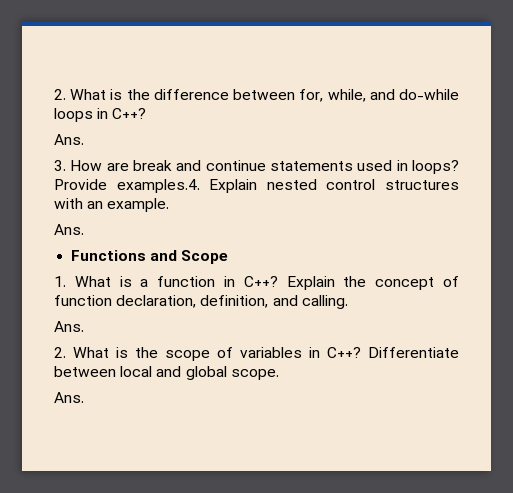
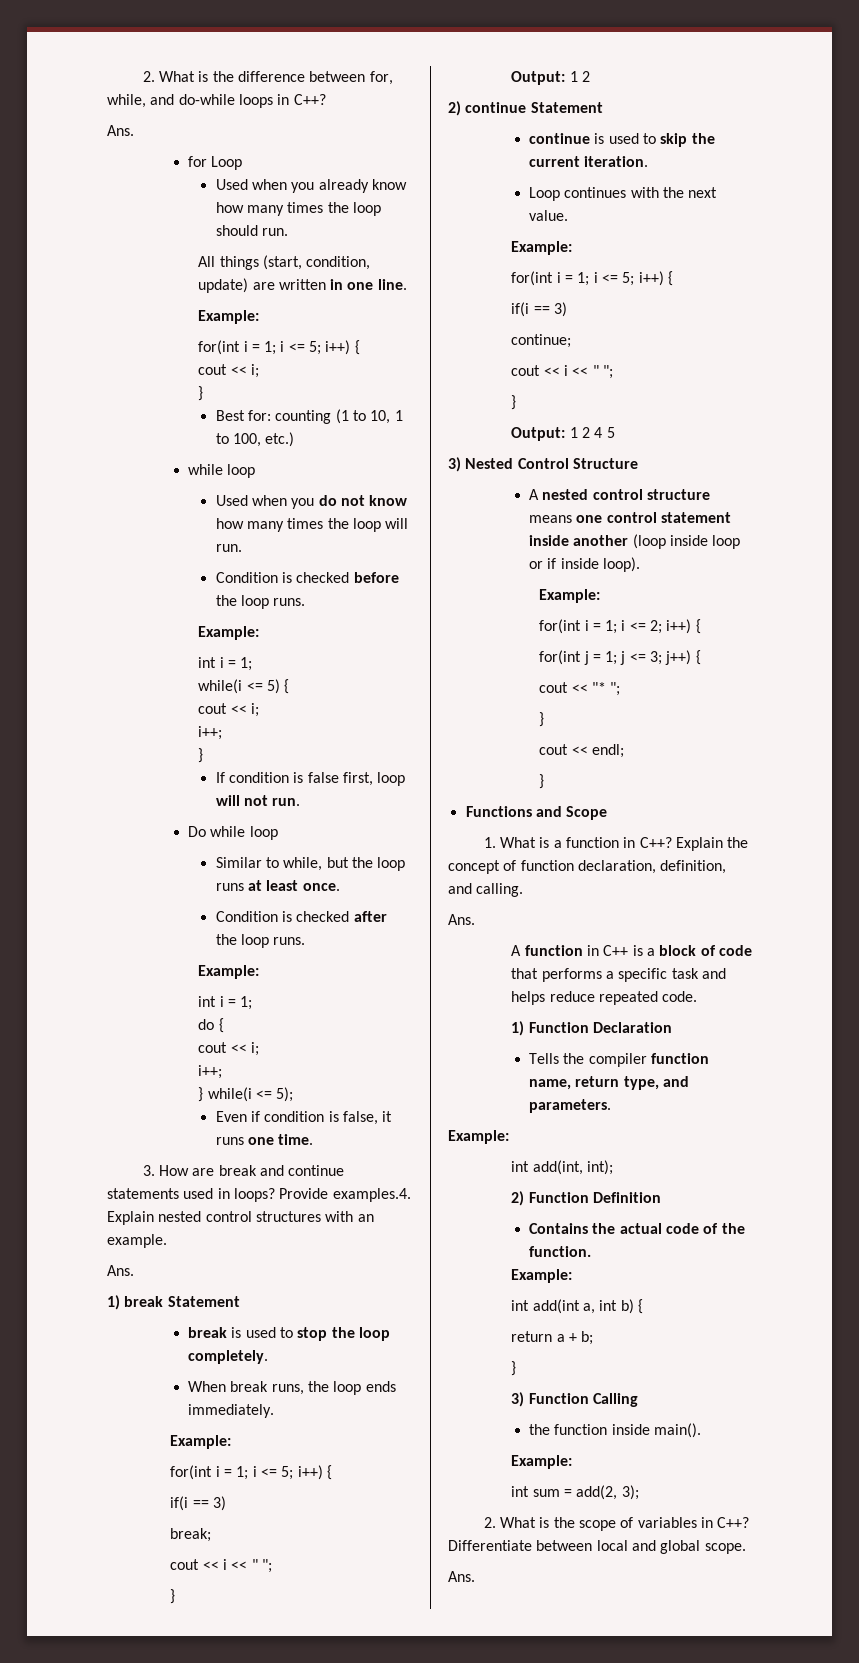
(84, 139) none -> [188,156,243,170] [215,179,408,193] [215,202,382,216] [215,225,289,236] [198,255,371,270] [198,278,407,293] [198,310,260,324] [198,340,360,355] [198,364,259,378] [198,386,204,401] [215,409,403,424] [215,432,295,447] [188,464,256,478] [215,495,408,509] [215,518,409,532] [215,544,242,552] [215,572,399,583] [215,595,306,609] [198,626,260,640] [198,657,253,671] [198,679,290,694] [198,703,259,717] [198,726,223,740] [198,748,204,763] [215,772,406,786] [215,795,301,806] [188,826,278,840] [215,857,406,871] [215,880,340,891] [215,911,387,922] [215,934,306,948] [198,965,260,979] [198,996,253,1010] [198,1018,224,1033] [198,1042,259,1056] [198,1065,223,1079] [198,1087,294,1102] [215,1111,393,1125] [215,1134,314,1145] // for Loop // Used when you already know how many times the loop should run. // All things (start, condition, update) are written in one line. // Example: // for(int i = 1; i <= 5; i++) { // cout << i; // } // Best for: counting (1 to 10, 1 to 100, etc.) // while loop // Used when you do not know how many times the loop will run. // Condition is checked before the loop runs. // Example: // int i = 1; // while(i <= 5) { // cout << i; // i++; // } // If condition is false first, loop will not run. // Do while loop // Similar to while, but the loop runs at least once. // Condition is checked after the loop runs. // Example: // int i = 1; // do { // cout << i; // i++; // } while(i <= 5); // Even if condition is false, it runs one time.
(84, 229) none -> [107,1295,240,1310] [188,1327,390,1341] [188,1350,269,1364] [188,1381,396,1395] [188,1404,275,1418] [170,1435,232,1449] [170,1465,332,1480] [170,1496,227,1511] [170,1528,212,1542] [170,1559,273,1573] [170,1589,176,1604] [511,71,591,85] [448,101,603,116] [529,133,715,147] [529,156,649,167] [529,187,718,201] [529,210,569,221] [511,241,573,255] [511,271,673,286] [511,302,568,317] [511,334,572,348] [511,365,614,379] [511,395,517,410] [511,427,615,441] [448,457,638,472] [529,489,710,500] [529,512,731,523] [529,534,741,549] [529,557,640,572] [539,589,601,603] [539,619,701,634] [539,650,701,665] [539,682,621,696] [539,712,545,727] [539,744,624,758] [539,774,545,789] // 1) break Statement // break is used to stop the loop completely. // When break runs, the loop ends immediately. // Example: // for(int i = 1; i <= 5; i++) { // if(i == 3) // break; // cout << i << " "; // } // Output: 1 2 // 2) continue Statement // continue is used to skip the current iteration. // Loop continues with the next value. // Example: // for(int i = 1; i <= 5; i++) { // if(i == 3) // continue; // cout << i << " "; // } // Output: 1 2 4 5 // 3) Nested Control Structure // A nested control structure means one control statement inside another (loop inside loop or if inside loop). // Example: // for(int i = 1; i <= 2; i++) { // for(int j = 1; j <= 3; j++) { // cout << "* "; // } // cout << endl; // }
(84, 326) none -> [511,945,752,956] [511,968,727,982] [511,991,698,1005] [511,1021,673,1036] [529,1053,709,1067] [529,1076,689,1090] [529,1099,612,1113] [448,1130,509,1144] [511,1160,614,1175] [511,1191,662,1206] [529,1223,745,1234] [529,1246,592,1257] [511,1269,573,1283] [511,1299,644,1314] [511,1331,594,1345] [511,1361,517,1376] [511,1392,639,1407] [529,1423,701,1438] [511,1455,573,1469] [511,1485,639,1500] // A function in C++ is a block of code that performs a specific task and helps reduce repeated code. // 1) Function Declaration // Tells the compiler function name, return type, and parameters. // Example: // int add(int, int); // 2) Function Definition // Contains the actual code of the function. // Example: // int add(int a, int b) { // return a + b; // } // 3) Function Calling // the function inside main(). // Example: // int sum = add(2, 3);

